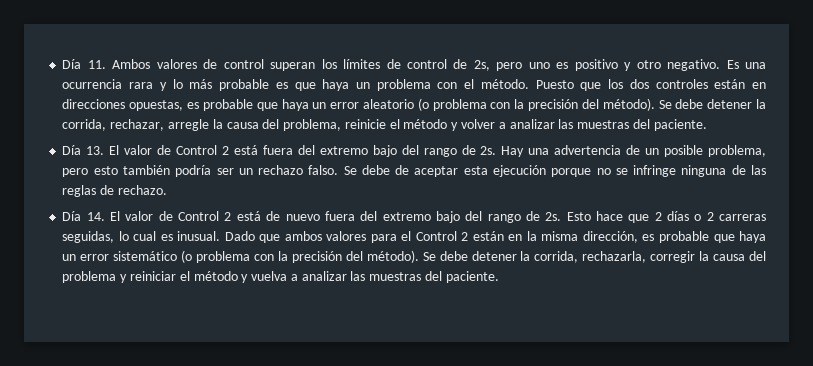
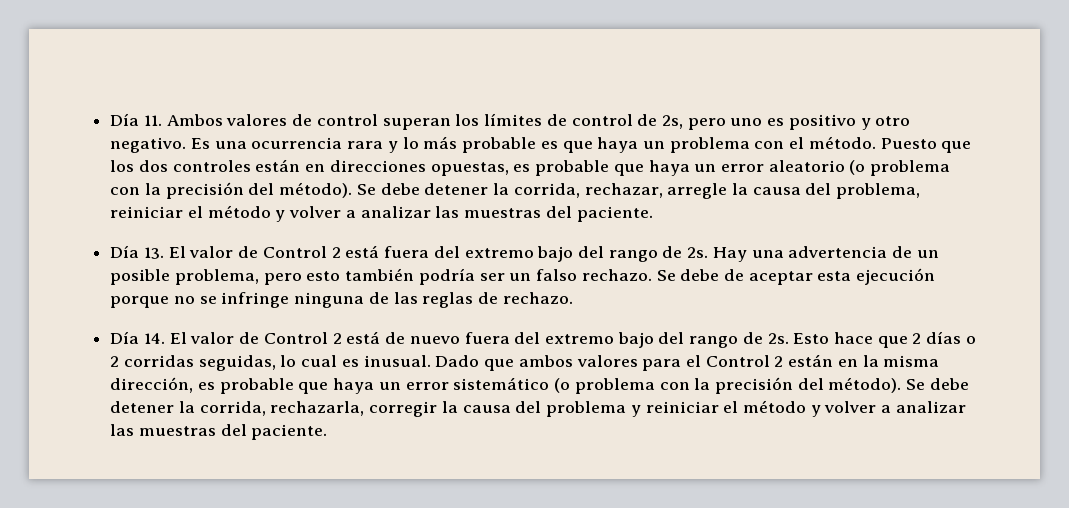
[344,119,386,129] reinicie -> [110,206,184,218] reiniciar
[258,165,339,175] rechazo falso. -> [536,269,652,281] falso rechazo.
[719,214,767,221] carreras -> [123,355,194,367] corridas
[251,271,288,281] vuelva -> [824,401,877,413] volver

